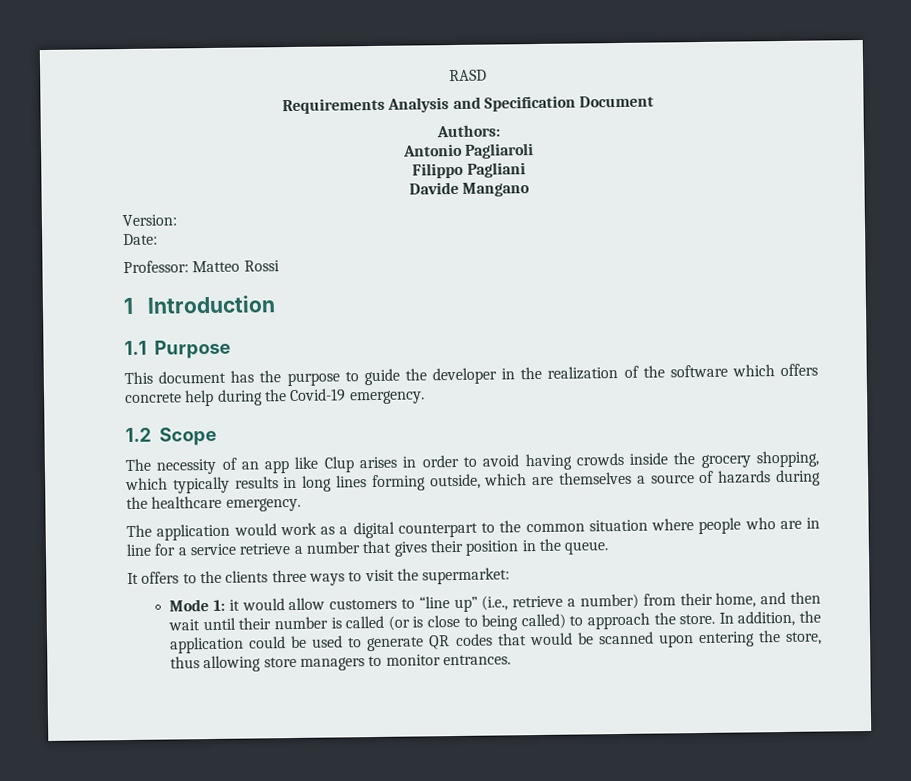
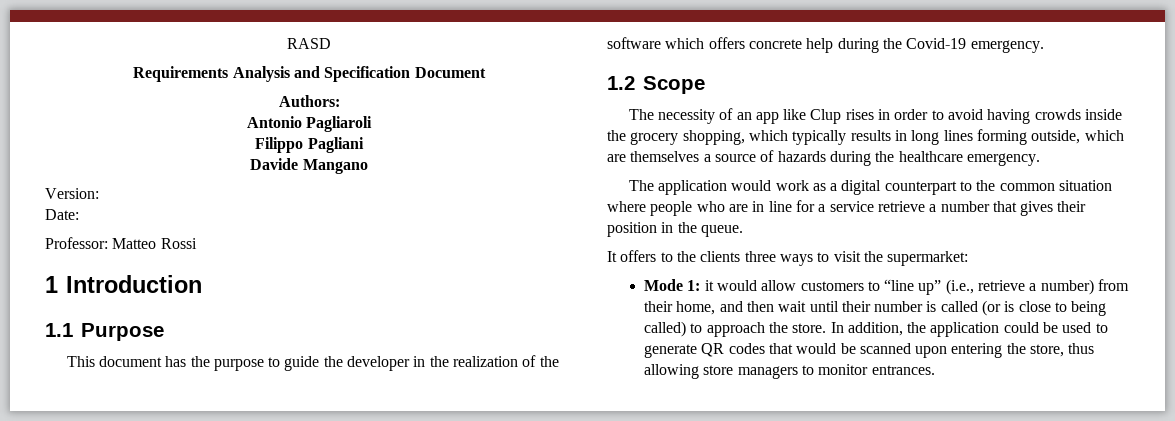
[359,456,398,469] arises -> [845,109,874,120] rises

